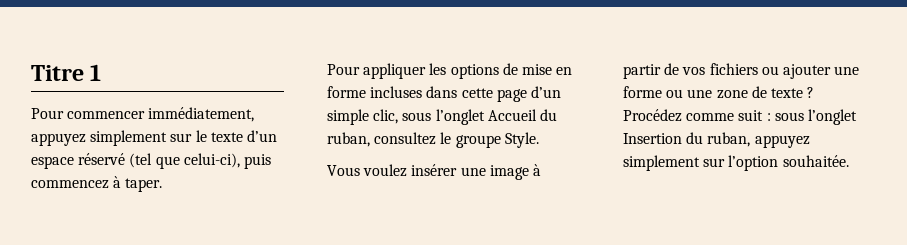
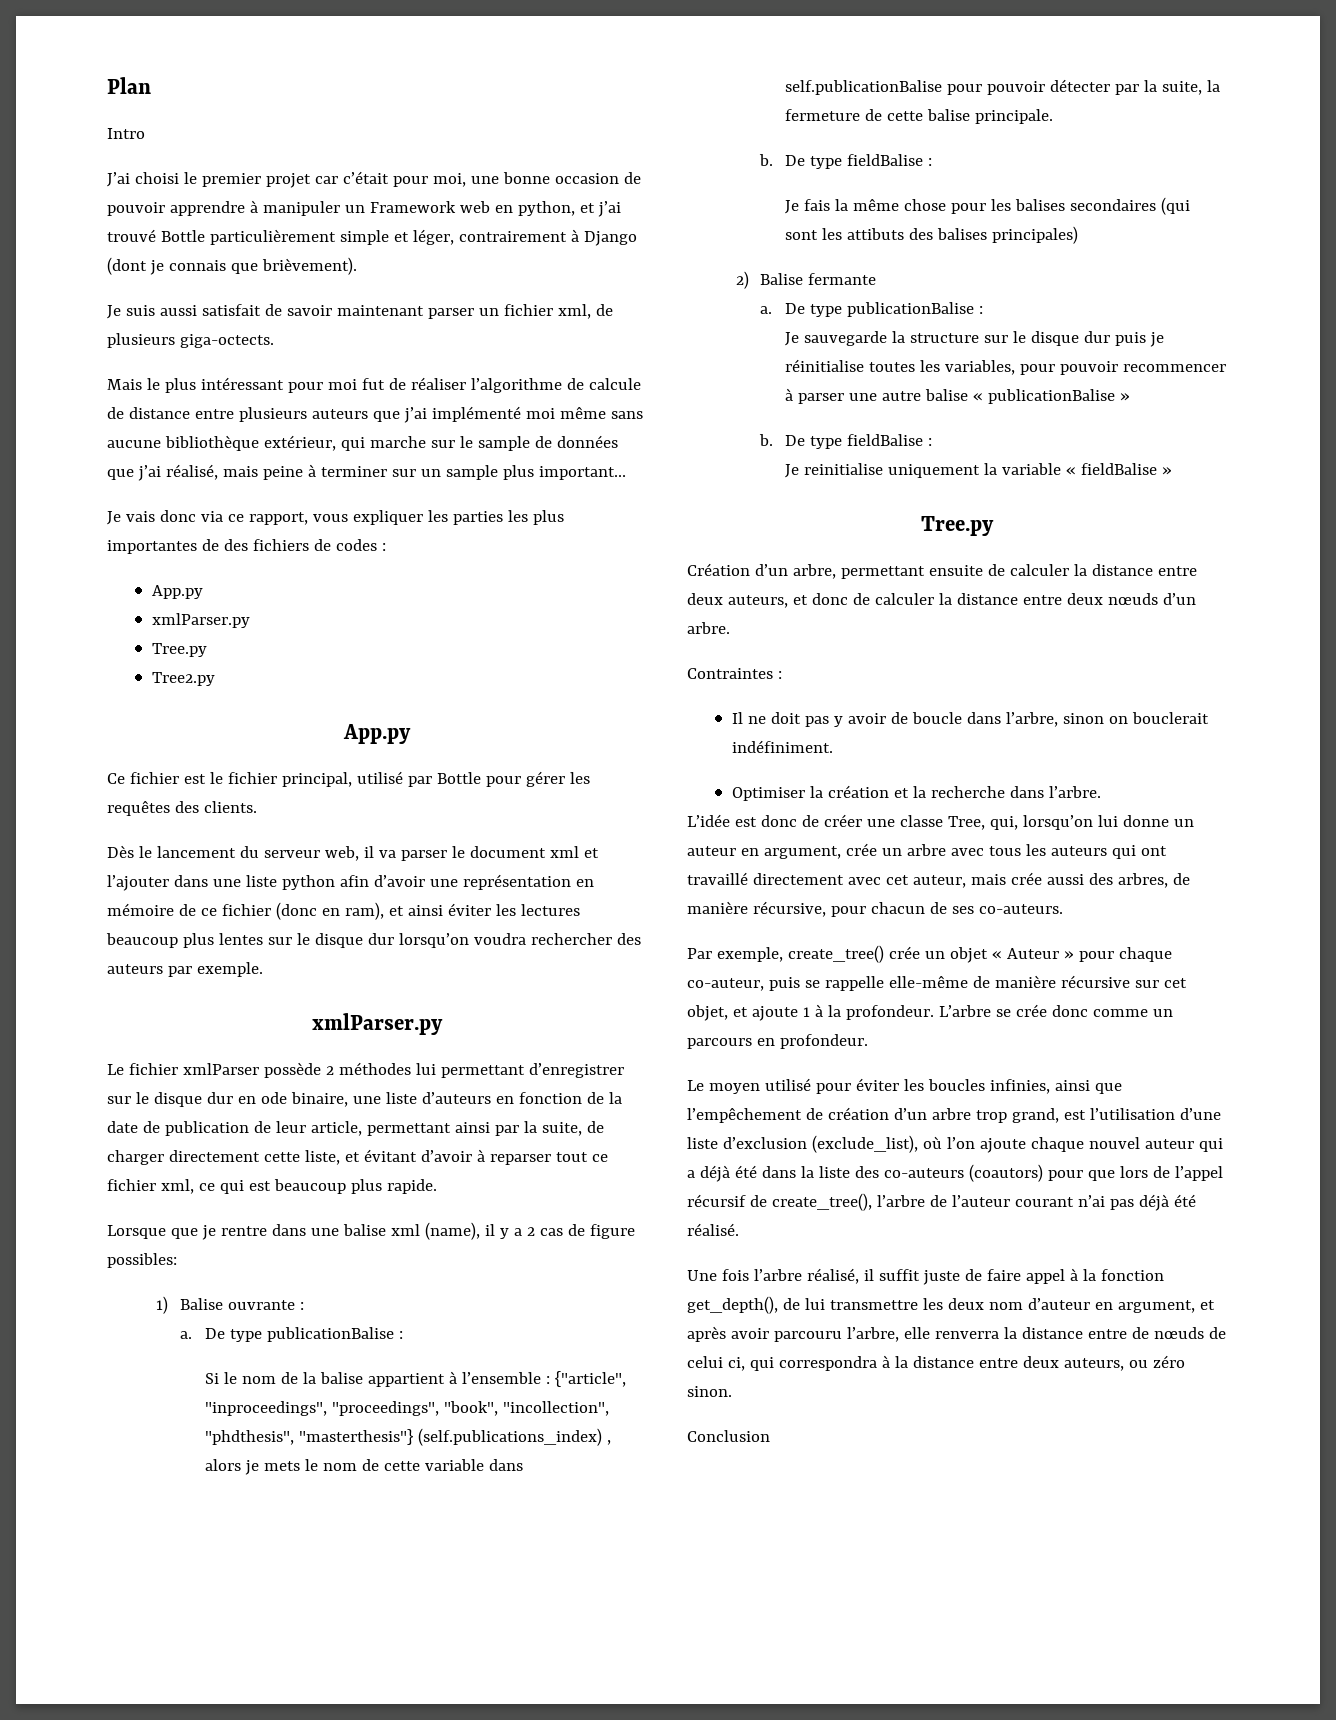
[31,64,102,81] [31,107,255,122] [31,130,277,146] [31,153,271,169] [31,176,163,192] [327,63,573,79] [327,86,561,102] [327,109,557,125] [327,132,539,148] [327,164,541,180] [623,63,860,79] [623,86,815,99] [623,109,857,125] [623,132,810,148] [623,155,849,171] Titre 1 // Pour commencer immédiatement, appuyez simplement sur le texte d’un espace réservé (tel que celui-ci), puis commencez à taper. // Pour appliquer les options de mise en forme incluses dans cette page d’un simple clic, sous l’onglet Accueil du ruban, consultez le groupe Style. // Vous voulez insérer une image à partir de vos fichiers ou ajouter une forme ou une zone de texte ? Procédez comme suit : sous l’onglet Insertion du ruban, appuyez simplement sur l’option souhaitée. -> [107,77,151,94] [107,128,145,139] [107,171,641,188] [107,200,621,217] [107,229,637,246] [107,257,357,275] [107,304,613,319] [107,333,274,348] [107,377,641,393] [107,406,643,423] [107,435,618,451] [107,464,626,481] [107,510,564,525] [107,539,386,554] [151,585,203,599] [151,613,250,628] [151,643,207,657] [151,672,215,686] [342,724,411,744] [107,771,590,787] [107,801,257,816] [107,845,599,861] [107,874,594,891] [107,902,580,920] [106,933,641,948] [107,962,263,977] [311,1013,443,1035] [107,1062,624,1078] [107,1092,622,1107] [107,1121,604,1136] [107,1149,608,1165] [107,1179,437,1194] [107,1222,635,1240] [107,1253,177,1268] [155,1296,305,1314] [180,1327,403,1342] [204,1371,626,1387] [204,1401,609,1416] [204,1428,611,1446] [204,1459,523,1475] [784,79,1220,95] [784,109,1053,124] [759,154,932,169] [784,197,1190,215] [784,226,1078,244] [735,271,877,289] [760,302,983,317] [784,331,1164,347] [784,359,1226,375] [784,388,1130,404] [759,434,932,449] [784,463,1172,478] [920,516,994,536] [687,563,1197,579] [687,593,1196,608] [687,622,730,634] [687,668,782,679] [731,712,1209,727] [731,740,833,753] [731,785,1101,801] [687,814,1194,830] [687,843,1167,859] [687,872,1190,888] [687,901,1063,917] [687,945,1172,963] [687,975,1187,991] [687,1004,1173,1021] [687,1034,868,1049] [687,1078,1122,1094] [687,1107,1221,1123] [687,1135,1223,1153] [687,1164,1223,1182] [687,1193,1196,1211] [687,1223,739,1236] [687,1268,1164,1285] [687,1296,1215,1314] [687,1326,1226,1342] [687,1355,1185,1371] [687,1386,732,1397] [687,1430,770,1442] Plan // Intro // J’ai choisi le premier projet car c’était pour moi, une bonne occasion de pouvoir apprendre à manipuler un Framework web en python, et j’ai trouvé Bottle particulièrement simple et léger, contrairement à Django (dont je connais que brièvement). // Je suis aussi satisfait de savoir maintenant parser un fichier xml, de plusieurs giga-octects. // Mais le plus intéressant pour moi fut de réaliser l’algorithme de calcule de distance entre plusieurs auteurs que j’ai implémenté moi même sans aucune bibliothèque extérieur, qui marche sur le sample de données que j’ai réalisé, mais peine à terminer sur un sample plus important… // Je vais donc via ce rapport, vous expliquer les parties les plus importantes de des fichiers de codes : // App.py // xmlParser.py // Tree.py // Tree2.py // App.py // Ce fichier est le fichier principal, utilisé par Bottle pour gérer les requêtes des clients. // Dès le lancement du serveur web, il va parser le document xml et l’ajouter dans une liste python afin d’avoir une représentation en mémoire de ce fichier (donc en ram), et ainsi éviter les lectures beaucoup plus lentes sur le disque dur lorsqu’on voudra rechercher des auteurs par exemple. // xmlParser.py // Le fichier xmlParser possède 2 méthodes lui permettant d’enregistrer sur le disque dur en ode binaire, une liste d’auteurs en fonction de la date de publication de leur article, permettant ainsi par la suite, de charger directement cette liste, et évitant d’avoir à reparser tout ce fichier xml, ce qui est beaucoup plus rapide. // Lorsque que je rentre dans une balise xml (name), il y a 2 cas de figure possibles: // 1) Balise ouvrante : // a. De type publicationBalise : // Si le nom de la balise appartient à l’ensemble : {"article", "inproceedings", "proceedings", "book", "incollection", "phdthesis", "masterthesis"} (self.publications_index) , alors je mets le nom de cette variable dans self.publicationBalise pour pouvoir détecter par la suite, la fermeture de cette balise principale. // b. De type fieldBalise : // Je fais la même chose pour les balises secondaires (qui sont les attibuts des balises principales) // 2) Balise fermante // a. De type publicationBalise : // Je sauvegarde la structure sur le disque dur puis je réinitialise toutes les variables, pour pouvoir recommencer à parser une autre balise « publicationBalise » // b. De type fieldBalise : // Je reinitialise uniquement la variable « fieldBalise » // Tree.py // Création d’un arbre, permettant ensuite de calculer la distance entre deux auteurs, et donc de calculer la distance entre deux nœuds d’un arbre. // Contraintes : // Il ne doit pas y avoir de boucle dans l’arbre, sinon on bouclerait indéfiniment. // Optimiser la création et la recherche dans l’arbre. // L’idée est donc de créer une classe Tree, qui, lorsqu’on lui donne un auteur en argument, crée un arbre avec tous les auteurs qui ont travaillé directement avec cet auteur, mais crée aussi des arbres, de manière récursive, pour chacun de ses co-auteurs. // Par exemple, create_tree() crée un objet « Auteur » pour chaque co-auteur, puis se rappelle elle-même de manière récursive sur cet objet, et ajoute 1 à la profondeur. L’arbre se crée donc comme un parcours en profondeur. // Le moyen utilisé pour éviter les boucles infinies, ainsi que l’empêchement de création d’un arbre trop grand, est l’utilisation d’une liste d’exclusion (exclude_list), où l’on ajoute chaque nouvel auteur qui a déjà été dans la liste des co-auteurs (coautors) pour que lors de l’appel récursif de create_tree(), l’arbre de l’auteur courant n’ai pas déjà été réalisé. // Une fois l’arbre réalisé, il suffit juste de faire appel à la fonction get_depth(), de lui transmettre les deux nom d’auteur en argument, et après avoir parcouru l’arbre, elle renverra la distance entre de nœuds de celui ci, qui correspondra à la distance entre deux auteurs, ou zéro sinon. // Conclusion

